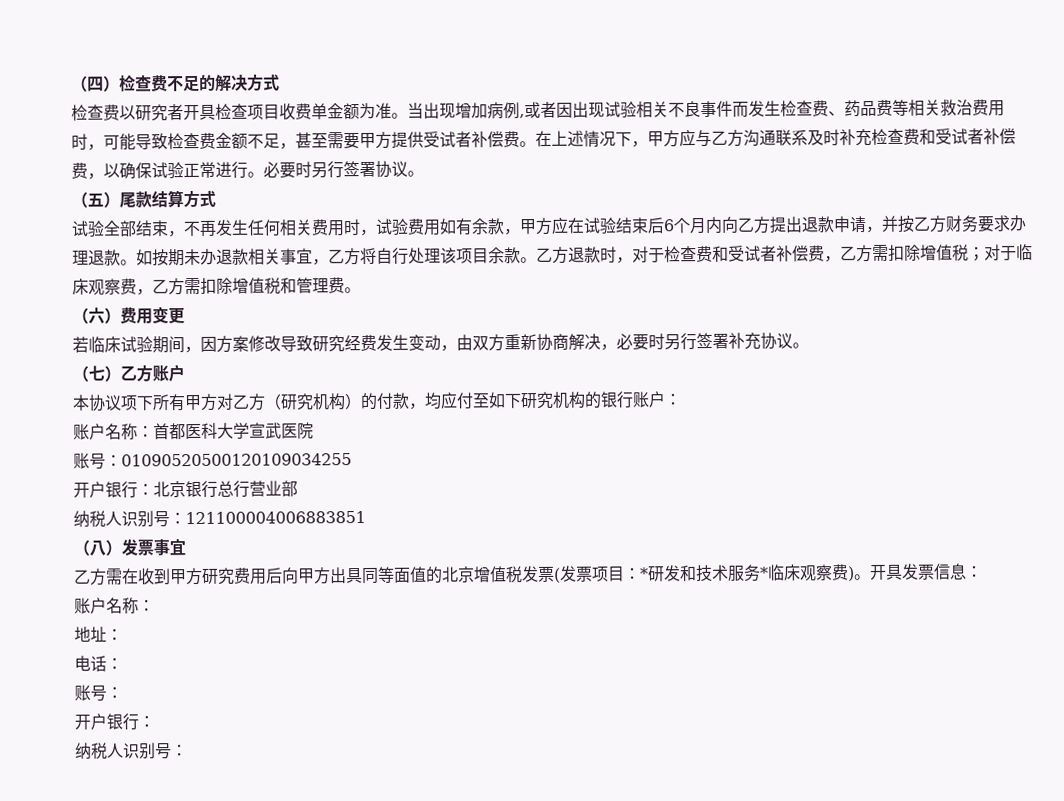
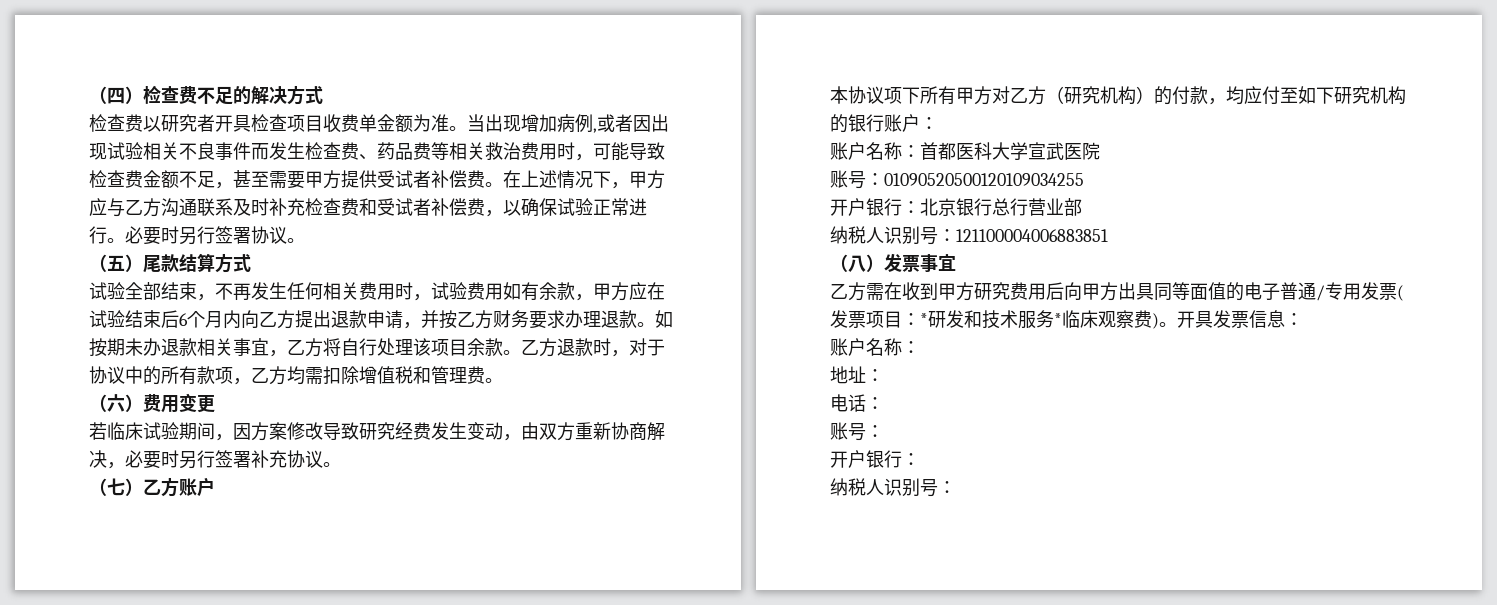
[664,244,1033,263] [72,278,185,296] 检查费和受试者补偿费，乙方需扣除增值税；对于临床观察费，乙方 -> [89,366,305,385] 协议中的所有款项，乙方均
[441,566,523,584] 北京增值税 -> [1244,282,1361,301] 电子普通/专用

